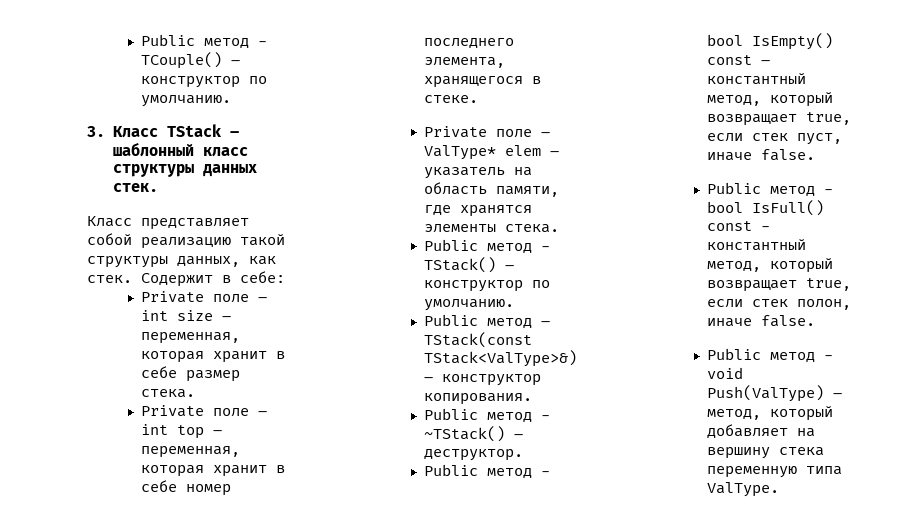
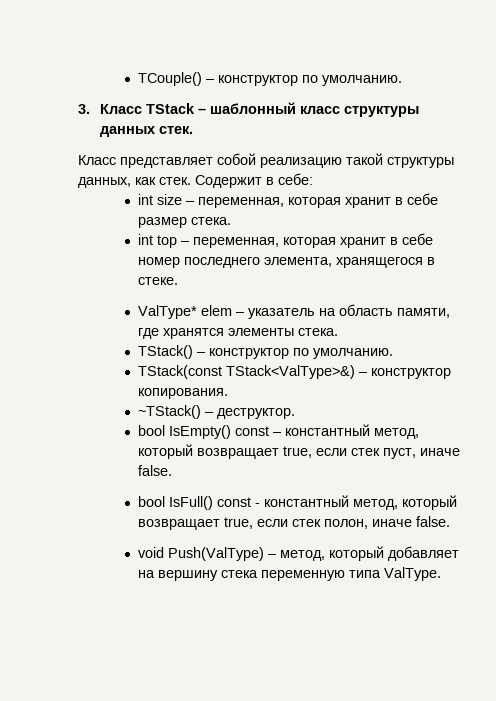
[141,34,268,48] Public метод - -> (137, 79) none
[141,291,268,303] Private поле – -> (313, 179) none
[141,405,268,417] Private поле – -> (231, 221) none
[424,126,551,138] Private поле – -> (178, 281) none
[424,239,551,253] Public метод - -> (338, 332) none
[424,314,551,328] Public метод – -> (393, 353) none
[424,408,551,422] Public метод - -> (228, 393) none
[424,464,551,478] Public метод - -> (295, 413) none
[707,182,834,196] Public метод - -> (172, 470) none
[707,348,834,362] Public метод - -> (450, 521) none

